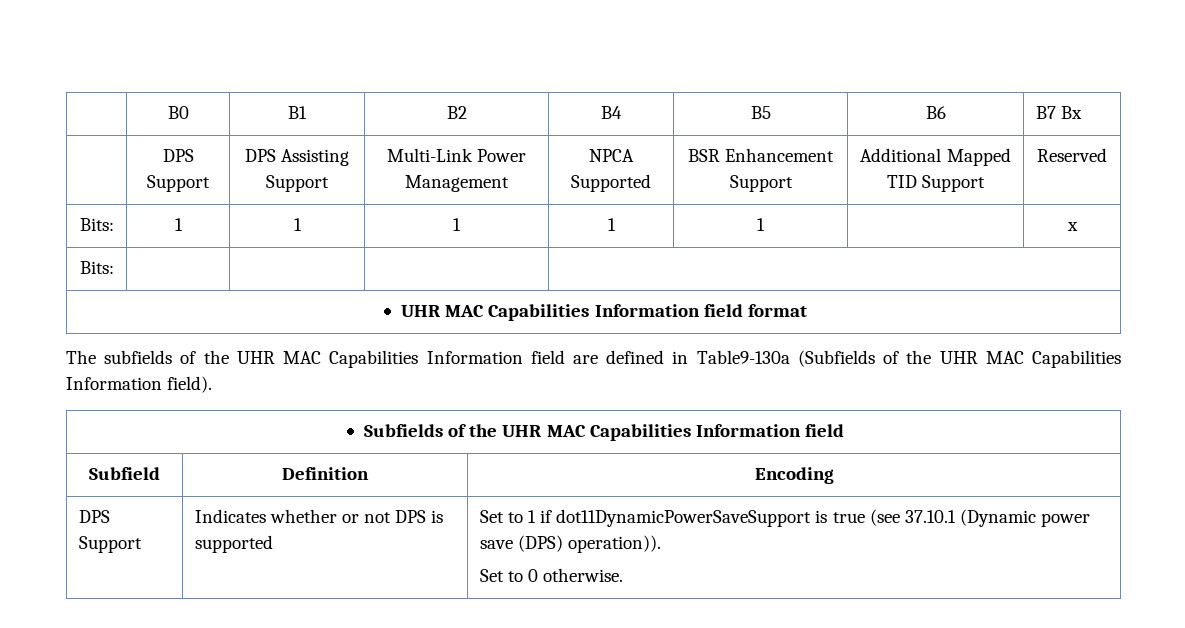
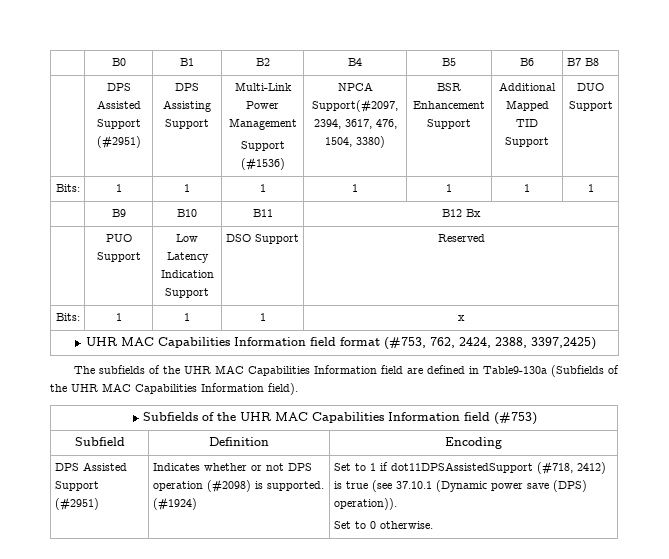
[1060,106,1082,119] [162,149,194,162] [147,175,210,192] Bx // | DPS Support -> [584,58,599,66] [106,83,131,91] [96,100,141,109] [96,119,141,129] [96,135,141,149] B8 // | DPS Assisted Support (#2951)
(509, 183) none -> [240,141,285,151] [240,157,285,171] // Support (#1536)
[571,174,651,192] Supported -> [312,99,398,113] [313,119,397,129] [325,136,385,148] Support(#2097, 2394, 3617, 476, 1504, 3380)
[1037,148,1107,162] Reserved -> [577,83,604,91] [568,101,613,111] DUO Support
[1066,222,1078,231] [79,261,114,274] | x // Bits: | | | | -> [524,184,530,192] [587,184,594,192] [111,209,126,217] [177,209,197,217] [252,209,273,217] [442,209,481,217] [105,234,132,242] [96,252,141,262] [176,234,198,242] [166,252,209,263] [160,270,214,278] [165,288,209,298] [226,234,299,244] [437,234,485,242] [55,313,80,321] [115,313,122,321] [184,313,190,321] [259,313,266,321] [458,315,465,321] 1 | 1 // | B9 | B10 | B11 | B12 Bx // | PUO Support | Low Latency Indication Support | DSO Support | Reserved // Bits: | 1 | 1 | 1 | x
(807, 310) none -> [383,337,596,350] (#753, 762, 2424, 2388, 3397,2425)
(844, 430) none -> [494,412,538,425] (#753)
[78,536,142,553] Support -> [82,462,127,471] [54,481,99,491] [54,497,99,511] Assisted Support (#2951)
[431,510,444,523] [194,535,273,553] is supported -> [152,479,324,493] [152,497,197,511] operation (#2098) is supported. (#1924)
[556,509,812,527] dot11DynamicPowerSaveSupport -> [390,461,606,475] dot11DPSAssistedSupport (#718, 2412)

